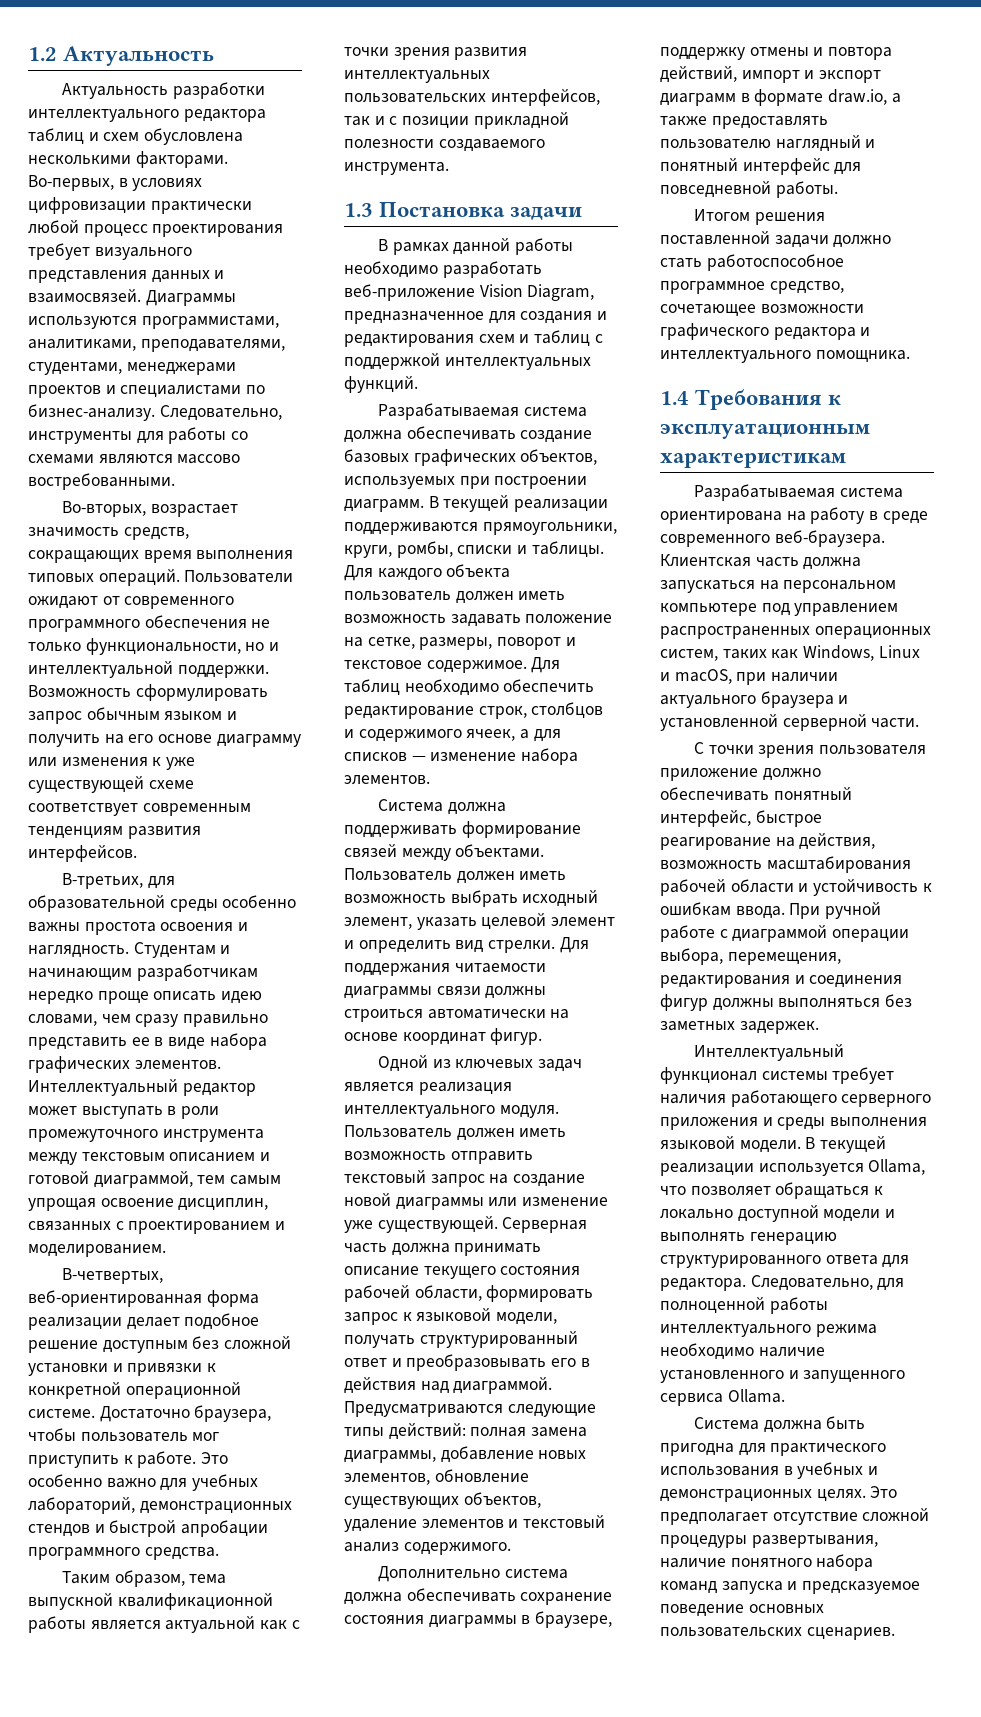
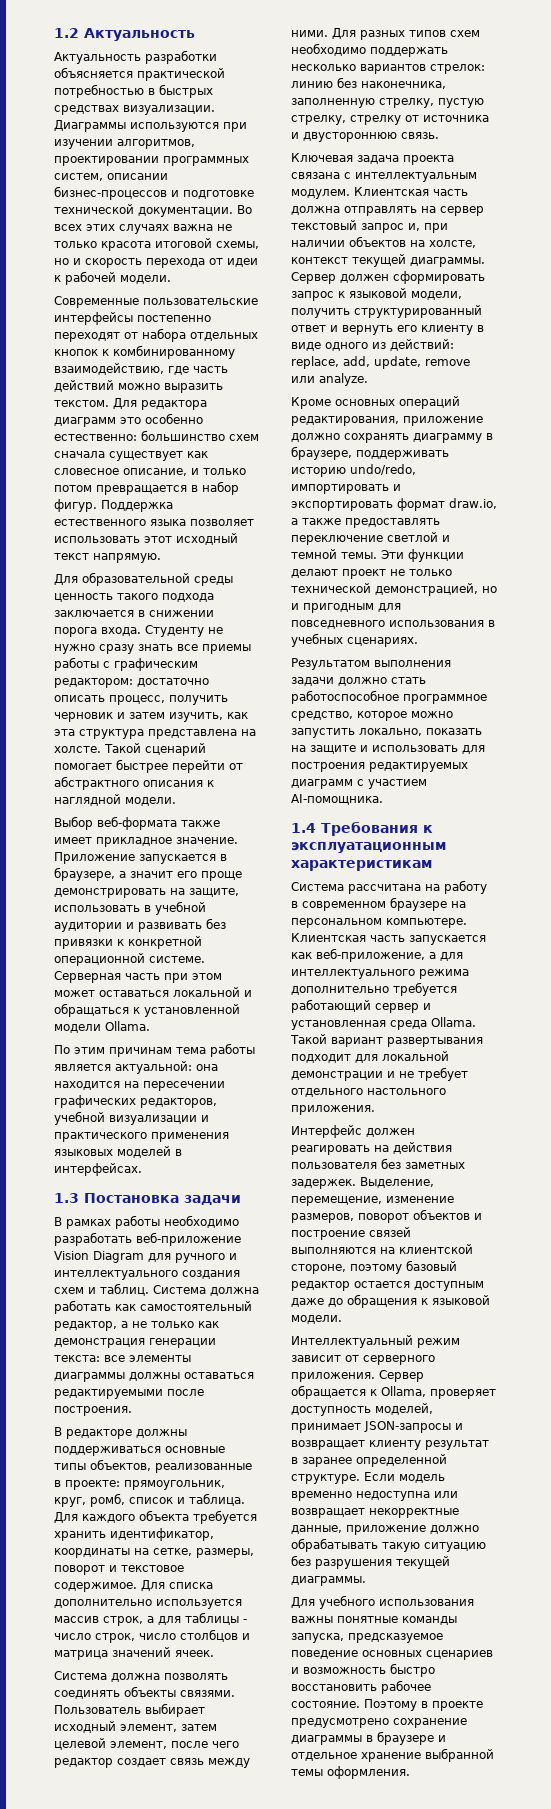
[28,109,266,122] [28,128,244,145] [28,151,228,168] [28,175,203,191] [28,197,252,214] [28,220,284,237] [28,243,192,260] [28,270,225,283] [28,289,236,306] [28,316,279,329] [28,339,285,352] [28,362,236,375] [28,385,266,398] [28,404,282,421] [28,427,249,444] [28,454,241,464] [28,473,175,490] [62,501,238,517] [28,527,189,540] [28,550,294,563] [28,569,294,586] [28,596,235,609] [28,615,271,632] [28,638,280,655] [28,661,269,678] [28,684,268,701] [28,707,238,724] [28,734,301,747] [28,757,196,770] [28,776,194,793] [28,803,251,816] [28,826,201,839] [28,845,137,862] [62,873,175,889] [28,895,297,912] [28,922,249,935] [28,942,231,958] [28,964,258,981] [28,991,263,1004] [28,1014,269,1027] [28,1033,267,1050] [28,1056,221,1073] [28,1079,256,1096] [28,1106,220,1119] [28,1129,264,1142] [28,1152,271,1165] [28,1171,282,1188] [28,1198,269,1211] [28,1221,286,1234] [28,1244,166,1257] [62,1268,164,1284] [28,1290,259,1307] [28,1313,260,1330] [28,1336,292,1353] [28,1363,123,1376] интеллектуального редактора таблиц и схем обусловлена несколькими факторами. Во-первых, в условиях цифровизации практически любой процесс проектирования требует визуального представления данных и взаимосвязей. Диаграммы используются программистами, аналитиками, преподавателями, студентами, менеджерами проектов и специалистами по бизнес-анализу. Следовательно, инструменты для работы со схемами являются массово востребованными. // Во-вторых, возрастает значимость средств, сокращающих время выполнения типовых операций. Пользователи ожидают от современного программного обеспечения не только функциональности, но и интеллектуальной поддержки. Возможность сформулировать запрос обычным языком и получить на его основе диаграмму или изменения к уже существующей схеме соответствует современным тенденциям развития интерфейсов. // В-третьих, для образовательной среды особенно важны простота освоения и наглядность. Студентам и начинающим разработчикам нередко проще описать идею словами, чем сразу правильно представить ее в виде набора графических элементов. Интеллектуальный редактор может выступать в роли промежуточного инструмента между текстовым описанием и готовой диаграммой, тем самым упрощая освоение дисциплин, связанных с проектированием и моделированием. // В-четвертых, веб-ориентированная форма реализации делает подобное решение доступным без сложной установки и -> [54,67,225,81] [54,84,213,98] [54,105,215,115] [54,120,247,132] [54,139,195,149] [54,156,249,166] [54,173,168,181] [54,186,254,200] [54,204,252,217] [54,224,232,234] [54,238,259,251] [54,258,258,268] [54,271,171,285] [54,296,258,308] [54,312,211,325] [54,328,258,342] [54,345,235,359] [54,363,228,375] [54,380,223,393] [54,398,207,410] [54,413,203,427] [54,430,259,441] [54,451,208,461] [54,468,246,476] [54,481,239,495] [54,499,173,512] [54,519,254,526] [54,533,238,545] [54,553,161,563] [54,572,233,586] [54,593,214,602] [54,610,214,617] [54,625,223,637] [54,644,251,654] [54,657,198,671] [54,678,209,688] [54,695,228,705] [54,712,248,722] [54,729,256,739] [54,743,206,756] [54,759,243,773] [54,776,214,790] [54,794,176,806] [54,816,220,830] [54,837,238,847] [54,852,227,864] [54,867,242,881] [54,888,239,898] [54,901,206,915] [54,918,226,932] объясняется практической потребностью в быстрых средствах визуализации. Диаграммы используются при изучении алгоритмов, проектировании программных систем, описании бизнес-процессов и подготовке технической документации. Во всех этих случаях важна не только красота итоговой схемы, но и скорость перехода от идеи к рабочей модели. // Современные пользовательские интерфейсы постепенно переходят от набора отдельных кнопок к комбинированному взаимодействию, где часть действий можно выразить текстом. Для редактора диаграмм это особенно естественно: большинство схем сначала существует как словесное описание, и только потом превращается в набор фигур. Поддержка естественного языка позволяет использовать этот исходный текст напрямую. // Для образовательной среды ценность такого подхода заключается в снижении порога входа. Студенту не нужно сразу знать все приемы работы с графическим редактором: достаточно описать процесс, получить черновик и затем изучить, как эта структура представлена на холсте. Такой сценарий помогает быстрее перейти от абстрактного описания к наглядной модели. // Выбор веб-формата также имеет прикладное значение. Приложение запускается в браузере, а значит его проще демонстрировать на защите, использовать в учебной аудитории и развивать без
[99,1405,272,1422] [28,1428,220,1442] [28,1451,229,1468] [28,1474,259,1491] [28,1497,292,1514] [28,1520,269,1537] [28,1547,219,1560] [62,1570,227,1587] [28,1593,273,1610] [28,1616,300,1633] [344,47,528,60] [344,70,490,83] [344,89,600,106] [344,112,569,129] [344,139,545,152] [344,162,449,175] Достаточно браузера, чтобы пользователь мог приступить к работе. Это особенно важно для учебных лабораторий, демонстрационных стендов и быстрой апробации программного средства. // Таким образом, тема выпускной квалификационной работы является актуальной как с точки зрения развития интеллектуальных пользовательских интерфейсов, так и с позиции прикладной полезности создаваемого инструмента. -> [54,971,222,983] [54,987,252,997] [54,1003,240,1017] [54,1021,150,1033] [54,1043,255,1057] [54,1061,218,1074] [54,1081,225,1091] [54,1095,217,1108] [54,1111,209,1125] [54,1132,229,1142] [54,1146,182,1158] [54,1163,142,1176] Серверная часть при этом может оставаться локальной и обращаться к установленной модели Ollama. // По этим причинам тема работы является актуальной: она находится на пересечении графических редакторов, учебной визуализации и практического применения языковых моделей в интерфейсах.
[453,238,511,255] данной -> (111, 1224) none
[527,284,595,301] [344,311,608,324] [344,330,603,347] [344,353,591,370] [344,376,418,393] [378,403,587,420] [344,426,593,443] [344,449,598,466] [344,476,588,489] [344,495,609,512] [344,522,617,535] [344,541,604,558] [344,564,511,581] [344,591,566,604] [344,614,613,627] Diagram, предназначенное для создания и редактирования схем и таблиц с поддержкой интеллектуальных функций. // Разрабатываемая система должна обеспечивать создание базовых графических объектов, используемых при построении диаграмм. В текущей реализации поддерживаются прямоугольники, круги, ромбы, списки и таблицы. Для каждого объекта пользователь должен иметь возможность задавать положение -> [93,1251,237,1263] [54,1270,240,1280] [54,1283,259,1296] [54,1300,252,1314] [54,1321,219,1331] [54,1338,216,1348] [54,1355,191,1362] [54,1372,254,1382] [54,1389,204,1399] [54,1406,132,1416] [54,1427,187,1439] [54,1446,225,1456] [54,1459,252,1473] [54,1480,225,1490] [54,1493,245,1507] [54,1510,257,1524] [54,1528,214,1541] [54,1548,130,1558] Diagram для ручного и интеллектуального создания схем и таблиц. Система должна работать как самостоятельный редактор, а не только как демонстрация генерации текста: все элементы диаграммы должны оставаться редактируемыми после построения. // В редакторе должны поддерживаться основные типы объектов, реализованные в проекте: прямоугольник, круг, ромб, список и таблица. Для каждого объекта требуется хранить идентификатор, координаты
[344,679,595,696] [344,702,604,719] [344,729,561,742] [344,748,579,765] [344,775,430,785] [378,799,506,815] [344,821,581,838] [344,844,545,861] [344,868,567,884] [344,890,599,907] [344,913,616,930] [344,937,589,953] [344,963,546,976] [344,986,547,999] [344,1009,570,1022] [344,1028,543,1045] [378,1055,583,1072] [344,1082,512,1095] [344,1105,559,1118] [344,1125,567,1141] [344,1151,533,1164] [344,1170,586,1187] [344,1193,609,1210] [344,1216,588,1233] [344,1243,542,1256] [344,1266,581,1279] [344,1285,594,1302] таблиц необходимо обеспечить редактирование строк, столбцов и содержимого ячеек, а для списков — изменение набора элементов. // Система должна поддерживать формирование связей между объектами. Пользователь должен иметь возможность выбрать исходный элемент, указать целевой элемент и определить вид стрелки. Для поддержания читаемости диаграммы связи должны строиться автоматически на основе координат фигур. // Одной из ключевых задач является реализация интеллектуального модуля. Пользователь должен иметь возможность отправить текстовый запрос на создание новой диаграммы или изменение уже существующей. Серверная часть должна принимать описание текущего состояния рабочей области, формировать -> [169,1582,213,1589] [54,1599,242,1609] [54,1612,247,1626] [54,1629,250,1643] [54,1647,214,1660] [54,1671,228,1682] [54,1686,235,1699] [54,1703,205,1717] [54,1721,217,1733] [54,1738,239,1750] [54,1758,250,1768] [291,28,480,40] [291,43,448,57] [291,64,485,74] [291,77,446,89] [291,98,484,108] [291,115,489,125] [291,132,439,142] [291,153,454,165] [291,172,477,182] [291,187,468,199] [291,206,484,216] [291,220,448,233] [291,236,476,248] [291,254,485,267] [291,271,485,284] списка дополнительно используется массив строк, а для таблицы - число строк, число столбцов и матрица значений ячеек. // Система должна позволять соединять объекты связями. Пользователь выбирает исходный элемент, затем целевой элемент, после чего редактор создает связь между ними. Для разных типов схем необходимо поддержать несколько вариантов стрелок: линию без наконечника, заполненную стрелку, пустую стрелку, стрелку от источника и двустороннюю связь. // Ключевая задача проекта связана с интеллектуальным модулем. Клиентская часть должна отправлять на сервер текстовый запрос и, при наличии объектов на холсте, контекст текущей диаграммы. Сервер должен сформировать
[344,1335,415,1348] получать -> [291,308,350,318] получить
[406,1354,590,1371] [344,1377,553,1394] [344,1401,596,1417] [344,1423,588,1440] [344,1446,587,1463] [344,1469,529,1485] [344,1492,541,1509] [344,1515,606,1532] [344,1542,511,1555] [378,1566,568,1582] [344,1588,613,1605] [344,1611,613,1628] [660,47,893,60] [660,66,882,83] [660,89,901,106] [660,116,828,129] [660,135,876,152] [660,158,862,175] [660,181,838,198] [694,209,825,225] [660,231,770,245] преобразовывать его в действия над диаграммой. Предусматриваются следующие типы действий: полная замена диаграммы, добавление новых элементов, обновление существующих объектов, удаление элементов и текстовый анализ содержимого. // Дополнительно система должна обеспечивать сохранение состояния диаграммы в браузере, поддержку отмены и повтора действий, импорт и экспорт диаграмм в формате draw.io, а также предоставлять пользователю наглядный и понятный интерфейс для повседневной работы. // Итогом решения поставленной -> [342,325,484,335] [291,339,454,351] [291,356,470,369] [291,373,368,386] [291,396,460,409] [291,416,483,426] [291,433,493,443] [291,446,449,460] [291,464,416,477] [291,484,401,494] [291,498,497,511] [291,518,440,528] [291,532,450,545] [291,549,464,562] [291,569,452,579] [291,583,497,596] [291,603,401,613] [291,620,495,629] [291,633,418,647] [291,658,451,670] вернуть его клиенту в виде одного из действий: replace, add, update, remove или analyze. // Кроме основных операций редактирования, приложение должно сохранять диаграмму в браузере, поддерживать историю undo/redo, импортировать и экспортировать формат draw.io, а также предоставлять переключение светлой и темной темы. Эти функции делают проект не только технической демонстрацией, но и пригодным для повседневного использования в учебных сценариях. // Результатом выполнения
[660,304,864,317] [660,323,871,340] [660,350,910,363] сочетающее возможности графического редактора и интеллектуального помощника. -> [357,711,453,721] [291,728,482,738] [291,745,485,754] [291,762,468,772] [291,779,427,789] [291,794,383,805] которое можно запустить локально, показать на защите и использовать для построения редактируемых диаграмм с участием AI-помощника.
[694,484,903,501] [660,507,928,524] [660,530,885,547] [660,554,862,570] [660,580,897,593] [660,603,899,616] [660,626,931,639] [660,645,920,661] [660,669,839,685] [660,691,849,708] [660,714,920,731] [694,742,927,758] [660,768,821,781] [660,787,852,801] [660,810,822,827] [660,833,876,850] [660,856,911,873] [660,879,932,896] [660,902,882,919] [660,925,910,942] [660,948,841,965] [660,975,903,988] [660,994,913,1011] [660,1021,819,1034] [694,1044,845,1061] [660,1067,895,1084] [660,1090,932,1107] [660,1117,928,1130] [660,1136,887,1153] [660,1159,926,1176] [660,1182,884,1199] [660,1205,896,1222] [660,1232,837,1245] [660,1255,910,1268] [660,1275,905,1291] [660,1297,828,1314] [660,1324,877,1337] [660,1343,825,1360] [660,1370,906,1383] [660,1389,785,1406] [694,1416,866,1433] [660,1443,887,1456] [660,1462,879,1479] [660,1486,898,1502] [660,1508,930,1525] [660,1535,878,1548] [660,1554,874,1571] [660,1581,921,1594] [660,1604,824,1617] [660,1627,895,1640] Разрабатываемая система ориентирована на работу в среде современного веб-браузера. Клиентская часть должна запускаться на персональном компьютере под управлением распространенных операционных систем, таких как Windows, Linux и macOS, при наличии актуального браузера и установленной серверной части. // С точки зрения пользователя приложение должно обеспечивать понятный интерфейс, быстрое реагирование на действия, возможность масштабирования рабочей области и устойчивость к ошибкам ввода. При ручной работе с диаграммой операции выбора, перемещения, редактирования и соединения фигур должны выполняться без заметных задержек. // Интеллектуальный функционал системы требует наличия работающего серверного приложения и среды выполнения языковой модели. В текущей реализации используется Ollama, что позволяет обращаться к локально доступной модели и выполнять генерацию структурированного ответа для редактора. Следовательно, для полноценной работы интеллектуального режима необходимо наличие установленного и запущенного сервиса Ollama. // Система должна быть пригодна для практического использования в учебных и демонстрационных целях. Это предполагает отсутствие сложной процедуры развертывания, наличие понятного набора команд запуска и предсказуемое поведение основных пользовательских сценариев. -> [291,880,487,894] [291,897,466,911] [291,918,467,928] [291,933,486,945] [291,948,463,962] [291,969,469,979] [291,982,457,996] [291,999,431,1013] [291,1017,476,1030] [290,1034,483,1047] [291,1051,449,1063] [291,1067,468,1081] [291,1088,446,1097] [291,1105,375,1115] [291,1125,415,1138] [291,1142,452,1155] [291,1158,465,1169] [291,1177,434,1189] [291,1196,454,1206] [291,1209,482,1223] [291,1227,411,1240] [291,1244,473,1254] [291,1260,457,1274] [291,1281,484,1291] [291,1294,490,1308] [291,1315,342,1324] [291,1335,460,1348] [291,1355,435,1365] [291,1370,424,1382] [291,1385,496,1399] [291,1403,433,1416] [291,1421,463,1433] [291,1440,489,1450] [291,1454,447,1467] [291,1472,445,1484] [291,1491,458,1501] [291,1508,459,1518] [291,1525,479,1535] [291,1538,486,1552] [291,1555,450,1569] [291,1576,366,1586] [291,1595,474,1609] [291,1616,457,1625] [291,1633,443,1643] [291,1650,493,1660] [291,1663,435,1677] [291,1680,431,1694] [291,1699,483,1711] [291,1718,467,1728] [291,1731,446,1745] [291,1748,494,1762] [291,1766,410,1779] Система рассчитана на работу в современном браузере на персональном компьютере. Клиентская часть запускается как веб-приложение, а для интеллектуального режима дополнительно требуется работающий сервер и установленная среда Ollama. Такой вариант развертывания подходит для локальной демонстрации и не требует отдельного настольного приложения. // Интерфейс должен реагировать на действия пользователя без заметных задержек. Выделение, перемещение, изменение размеров, поворот объектов и построение связей выполняются на клиентской стороне, поэтому базовый редактор остается доступным даже до обращения к языковой модели. // Интеллектуальный режим зависит от серверного приложения. Сервер обращается к Ollama, проверяет доступность моделей, принимает JSON-запросы и возвращает клиенту результат в заранее определенной структуре. Если модель временно недоступна или возвращает некорректные данные, приложение должно обрабатывать такую ситуацию без разрушения текущей диаграммы. // Для учебного использования важны понятные команды запуска, предсказуемое поведение основных сценариев и возможность быстро восстановить рабочее состояние. Поэтому в проекте предусмотрено сохранение диаграммы в браузере и отдельное хранение выбранной темы оформления.

